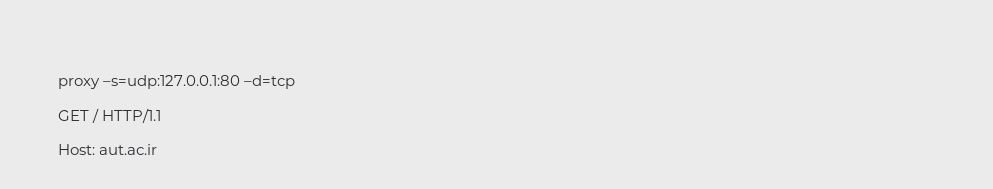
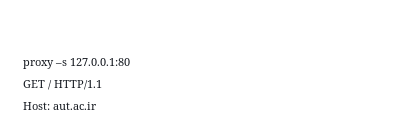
[103,75,296,89] –s=udp:127.0.0.1:80 –d=tcp -> [55,58,130,66] –s 127.0.0.1:80

